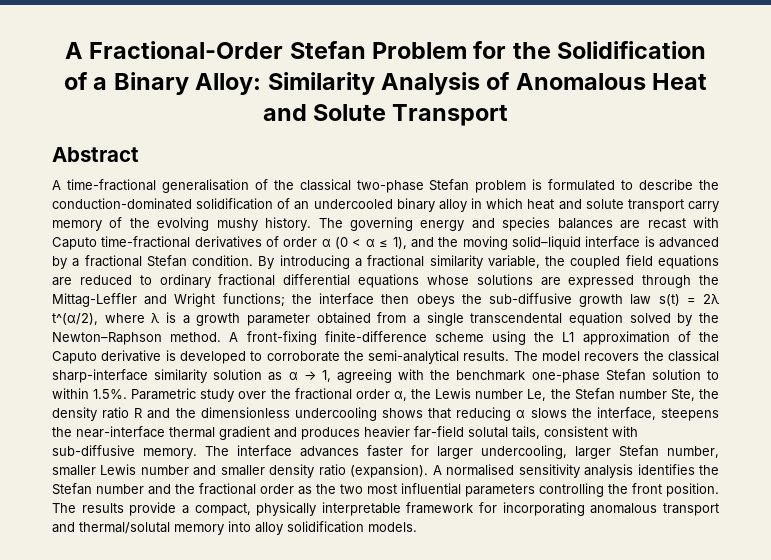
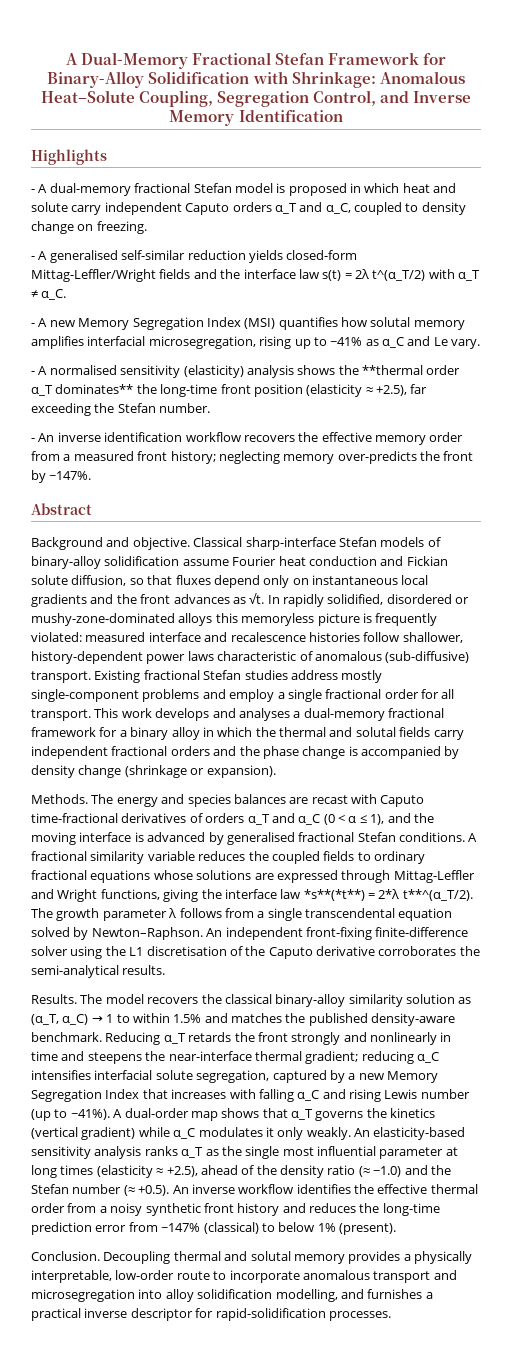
[64,41,707,59] [64,72,707,95] [262,104,509,126] [52,147,139,162] [52,179,719,193] [52,198,467,212] A Fractional-Order Stefan Problem for the Solidification of a Binary Alloy: Similarity Analysis of Anomalous Heat and Solute Transport // Abstract // A time-fractional generalisation of the classical two-phase Stefan problem is formulated to describe the conduction-dominated solidification of an undercooled binary alloy -> [65,52,447,69] [47,71,465,88] [40,90,472,107] [169,110,343,126] [31,149,107,165] [31,183,347,196] A Dual-Memory Fractional Stefan Framework for Binary-Alloy Solidification with Shrinkage: Anomalous Heat–Solute Coupling, Segregation Control, and Inverse Memory Identification // Highlights // - A dual-memory fractional Stefan model is proposed
[627,199,719,212] [52,217,413,231] transport carry memory of the evolving mushy history. The governing -> [71,202,466,215] [31,221,147,234] [31,250,358,263] [31,269,481,282] [31,289,67,300] [31,317,465,330] [31,336,481,349] [31,365,461,378] [31,384,428,397] [31,403,211,416] [31,432,464,445] [31,451,474,464] [31,470,92,483] [31,503,92,515] [31,537,441,550] [31,556,448,569] [31,575,429,588] [31,593,470,607] [31,613,438,626] [31,632,463,643] [31,651,470,664] [31,670,383,683] [31,689,455,702] [31,708,444,721] [31,727,464,740] [31,746,460,759] [31,765,276,778] [31,794,114,804] carry independent Caputo orders α_T and α_C, coupled to density change on freezing. // - A generalised self-similar reduction yields closed-form Mittag-Leffler/Wright fields and the interface law s(t) = 2λ t^(α_T/2) with α_T ≠ α_C. // - A new Memory Segregation Index (MSI) quantifies how solutal memory amplifies interfacial microsegregation, rising up to ~41% as α_C and Le vary. // - A normalised sensitivity (elasticity) analysis shows the **thermal order α_T dominates** the long-time front position (elasticity ≈ +2.5), far exceeding the Stefan number. // - An inverse identification workflow recovers the effective memory order from a measured front history; neglecting memory over-predicts the front by ~147%. // Abstract // Background and objective. Classical sharp-interface Stefan models of binary-alloy solidification assume Fourier heat conduction and Fickian solute diffusion, so that fluxes depend only on instantaneous local gradients and the front advances as √t. In rapidly solidified, disordered or mushy-zone-dominated alloys this memoryless picture is frequently violated: measured interface and recalescence histories follow shallower, history-dependent power laws characteristic of anomalous (sub-diffusive) transport. Existing fractional Stefan studies address mostly single-component problems and employ a single fractional order for all transport. This work develops and analyses a dual-memory fractional framework for a binary alloy in which the thermal and solutal fields carry independent fractional orders and the phase change is accompanied by density change (shrinkage or expansion). // Methods. The
[283,237,331,247] order α -> [205,813,321,825] orders α_T and α_C
[511,236,581,250] solid–liquid -> (76, 838) none
[72,255,720,269] [52,275,132,286] a fractional Stefan condition. By introducing a fractional similarity variable, the coupled field equations are reduced -> [226,832,478,845] [31,851,355,864] generalised fractional Stefan conditions. A fractional similarity variable reduces the coupled fields
[283,274,351,286] differential -> (87, 875) none
[699,275,719,285] the -> (391, 876) none
[222,293,720,307] [52,312,371,326] functions; the interface then obeys the sub-diffusive growth law s(t) = 2λ t^(α/2), where λ is a growth parameter obtained -> [100,889,473,902] [31,908,222,921] functions, giving the interface law *s**(*t**) = 2*λ t**^(α_T/2). The growth parameter λ follows
[699,313,719,323] [52,332,239,345] the Newton–Raphson method. A -> [91,927,303,940] Newton–Raphson. An independent
[434,332,484,342] scheme -> [31,946,68,956] solver
[582,331,670,345] approximation -> [146,946,227,956] discretisation
[165,350,340,364] is developed to corroborate -> [378,946,457,956] corroborates
(510, 356) none -> [31,994,77,1004] // Results.
[52,369,148,383] sharp-interface -> [275,994,346,1007] binary-alloy
[288,369,719,383] [52,388,720,402] [52,407,719,421] [52,426,638,440] [52,445,719,459] [52,464,719,478] [52,483,719,497] [52,502,585,516] α → 1, agreeing with the benchmark one-phase Stefan solution to within 1.5%. Parametric study over the fractional order α, the Lewis number Le, the Stefan number Ste, the density ratio R and the dimensionless undercooling shows that reducing α slows the interface, steepens the near-interface thermal gradient and produces heavier far-field solutal tails, consistent with sub-diffusive memory. The interface advances faster for larger undercooling, larger Stefan number, smaller Lewis number and smaller density ratio (expansion). A normalised sensitivity analysis identifies the Stefan number and the fractional order as the two most influential parameters controlling the front position. The results provide a compact, physically interpretable framework for incorporating -> [31,1013,456,1026] [31,1032,452,1045] [31,1051,439,1064] [31,1070,438,1083] [31,1089,470,1102] [31,1108,436,1121] [31,1127,466,1140] [31,1146,458,1159] [31,1165,451,1178] [31,1184,478,1196] [31,1203,440,1216] [31,1222,396,1235] [31,1251,472,1264] [31,1270,300,1283] (α_T, α_C) → 1 to within 1.5% and matches the published density-aware benchmark. Reducing α_T retards the front strongly and nonlinearly in time and steepens the near-interface thermal gradient; reducing α_C intensifies interfacial solute segregation, captured by a new Memory Segregation Index that increases with falling α_C and rising Lewis number (up to ~41%). A dual-order map shows that α_T governs the kinetics (vertical gradient) while α_C modulates it only weakly. An elasticity-based sensitivity analysis ranks α_T as the single most influential parameter at long times (elasticity ≈ +2.5), ahead of the density ratio (≈ −1.0) and the Stefan number (≈ +0.5). An inverse workflow identifies the effective thermal order from a noisy synthetic front history and reduces the long-time prediction error from ~147% (classical) to below 1% (present). // Conclusion. Decoupling thermal and solutal memory provides a physically interpretable, low-order route to incorporate
[79,522,224,535] thermal/solutal memory -> [31,1289,135,1302] microsegregation
[368,522,417,532] models. -> [275,1289,433,1302] [31,1308,391,1321] modelling, and furnishes a practical inverse descriptor for rapid-solidification processes.

